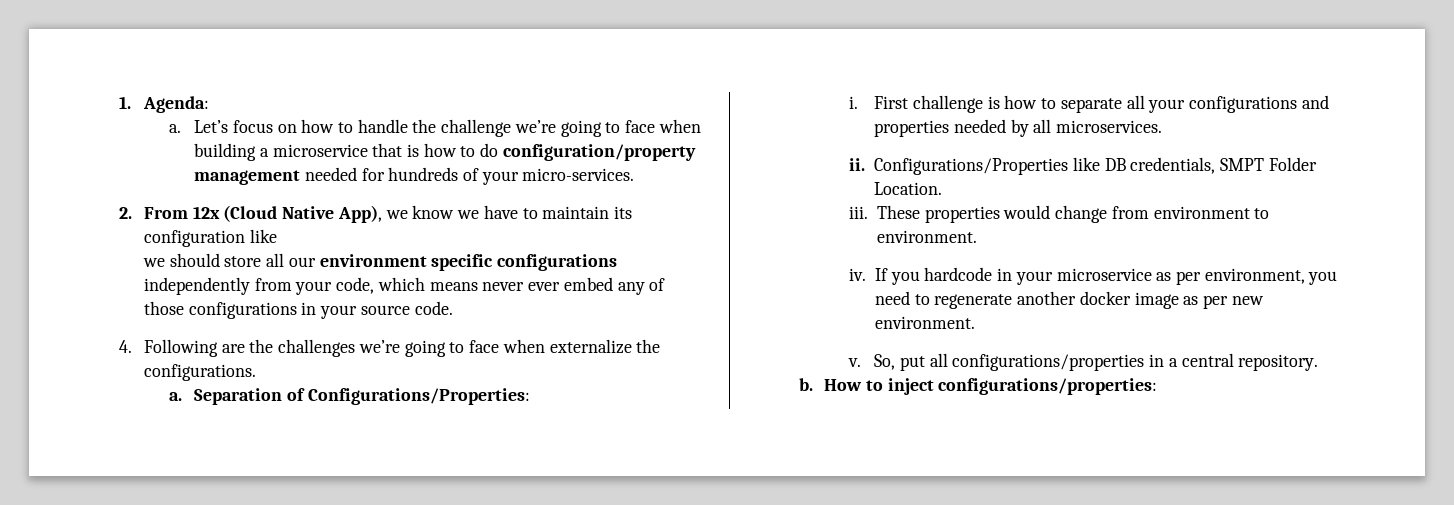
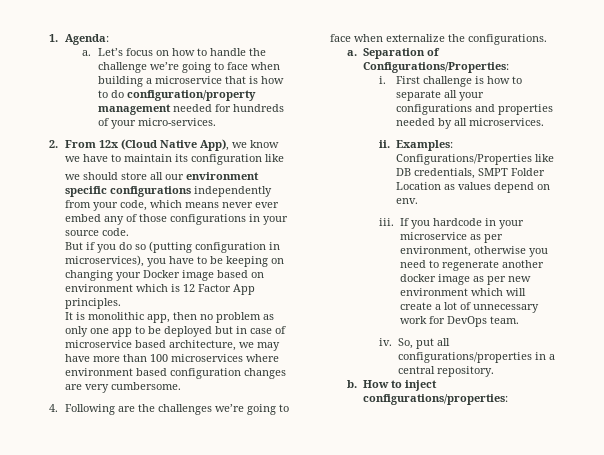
(453, 308) none -> [65,241,281,253] [65,255,285,267] [65,270,265,281] [65,284,256,295] [65,298,122,309] [65,312,275,323] [65,326,287,337] [65,340,281,351] [65,354,280,362] [65,368,287,379] [65,382,182,393] // But if you do so (putting configuration in microservices), you have to be keeping on changing your Docker image based on environment which is 12 Factor App principles. // It is monolithic app, then no problem as only one app to be deployed but in case of microservice based architecture, we may have more than 100 microservices where environment based configuration changes are very cumbersome.
(866, 164) none -> [395,140,453,151] Examples:
[874,182,943,195] [849,205,1270,223] [876,230,977,243] [849,268,867,281] Location. // iii. These properties would change from environment to environment. // iv. -> [395,182,550,193] [395,198,418,204] [379,218,395,226] Location as values depend on env. // iii.
(1305, 276) none -> [473,246,526,254] otherwise
[874,316,975,329] [848,358,862,367] environment. // v. -> [399,288,526,296] [399,302,539,313] [399,316,519,327] [379,338,393,346] environment which will create a lot of unnecessary work for DevOps team. // iv.

